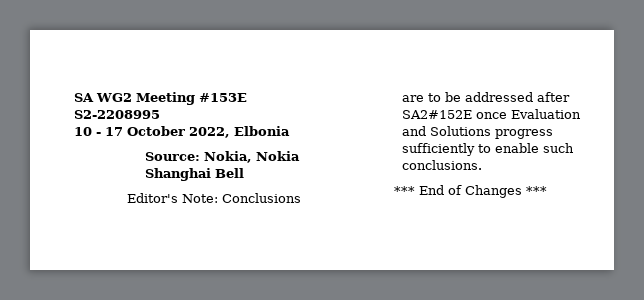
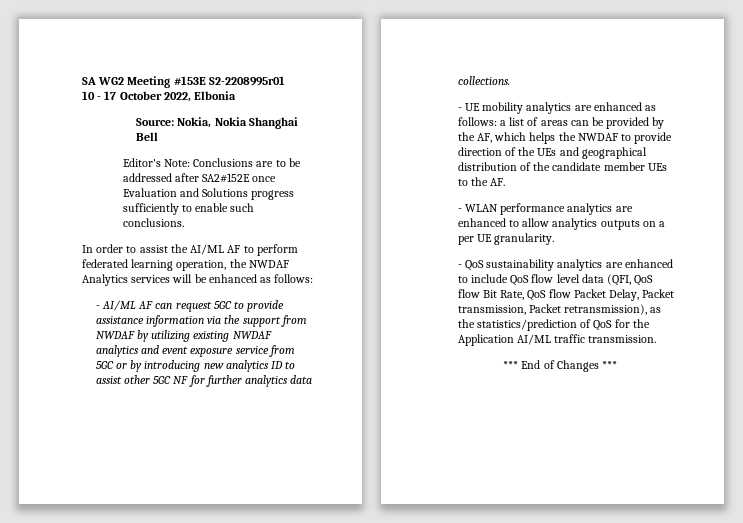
[74,110,160,119] S2-2208995 -> [208,76,285,86] S2-2208995r01
(483, 165) none -> [82,244,298,256] [82,259,289,271] [82,274,314,286] [95,300,285,312] [95,315,307,327] [95,330,272,342] [95,345,295,357] [95,360,296,372] [95,375,313,387] [457,76,510,85] [457,102,656,114] [457,117,665,129] [457,132,673,144] [457,147,647,159] [457,162,667,171] [457,177,506,186] [457,203,633,215] [457,218,665,230] [457,233,555,245] [457,259,673,271] [457,274,654,286] [457,289,675,301] [457,304,662,315] [457,319,650,331] [457,334,657,346] // In order to assist the AI/ML AF to perform federated learning operation, the NWDAF Analytics services will be enhanced as follows: // - AI/ML AF can request 5GC to provide assistance information via the support from NWDAF by utilizing existing NWDAF analytics and event exposure service from 5GC or by introducing new analytics ID to assist other 5GC NF for further analytics data collections. // - UE mobility analytics are enhanced as follows: a list of areas can be provided by the AF, which helps the NWDAF to provide direction of the UEs and geographical distribution of the candidate member UEs to the AF. // - WLAN performance analytics are enhanced to allow analytics outputs on a per UE granularity. // - QoS sustainability analytics are enhanced to include QoS flow level data (QFI, QoS flow Bit Rate, QoS flow Packet Delay, Packet transmission, Packet retransmission), as the statistics/prediction of QoS for the Application AI/ML traffic transmission.

